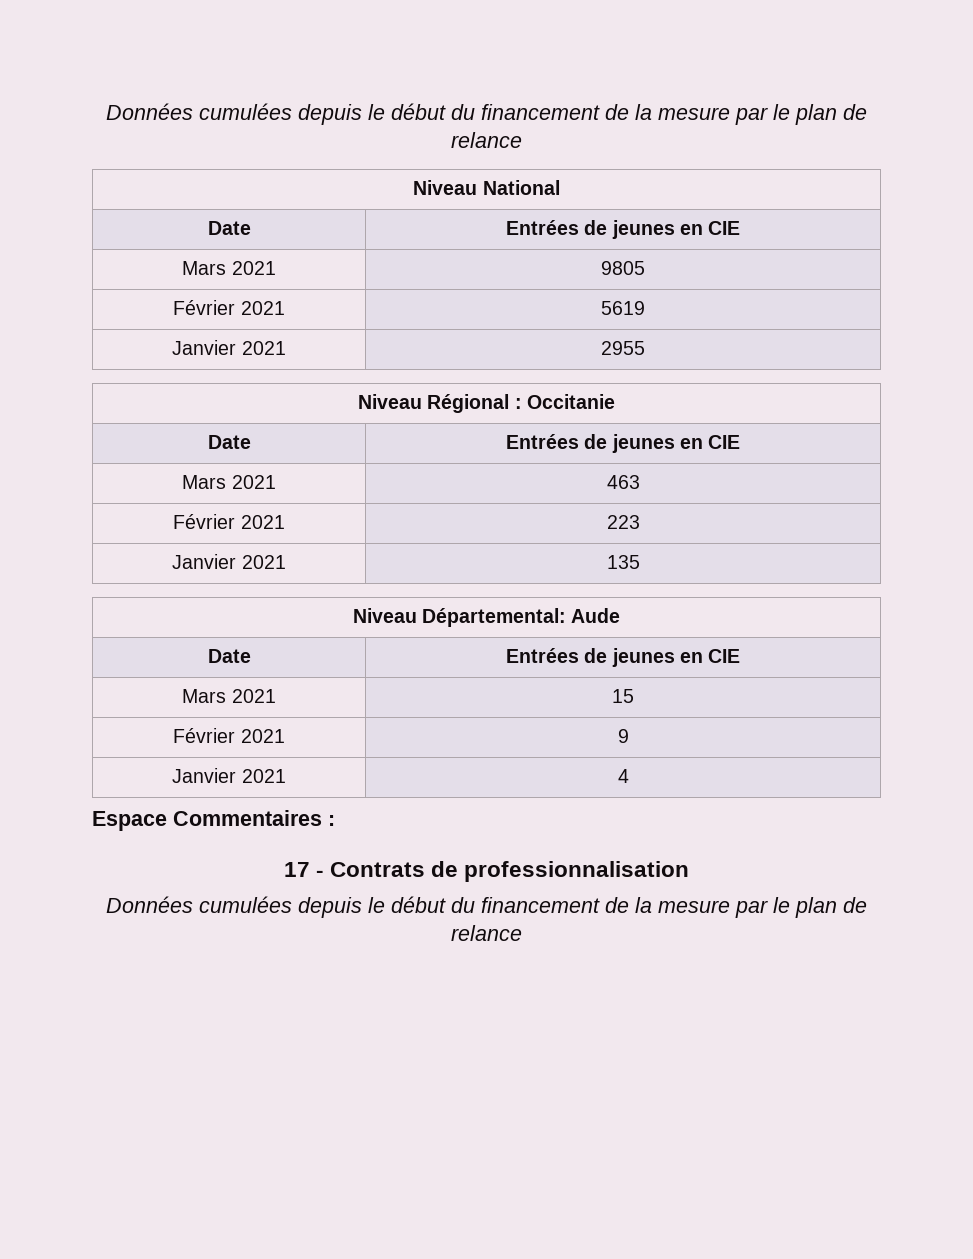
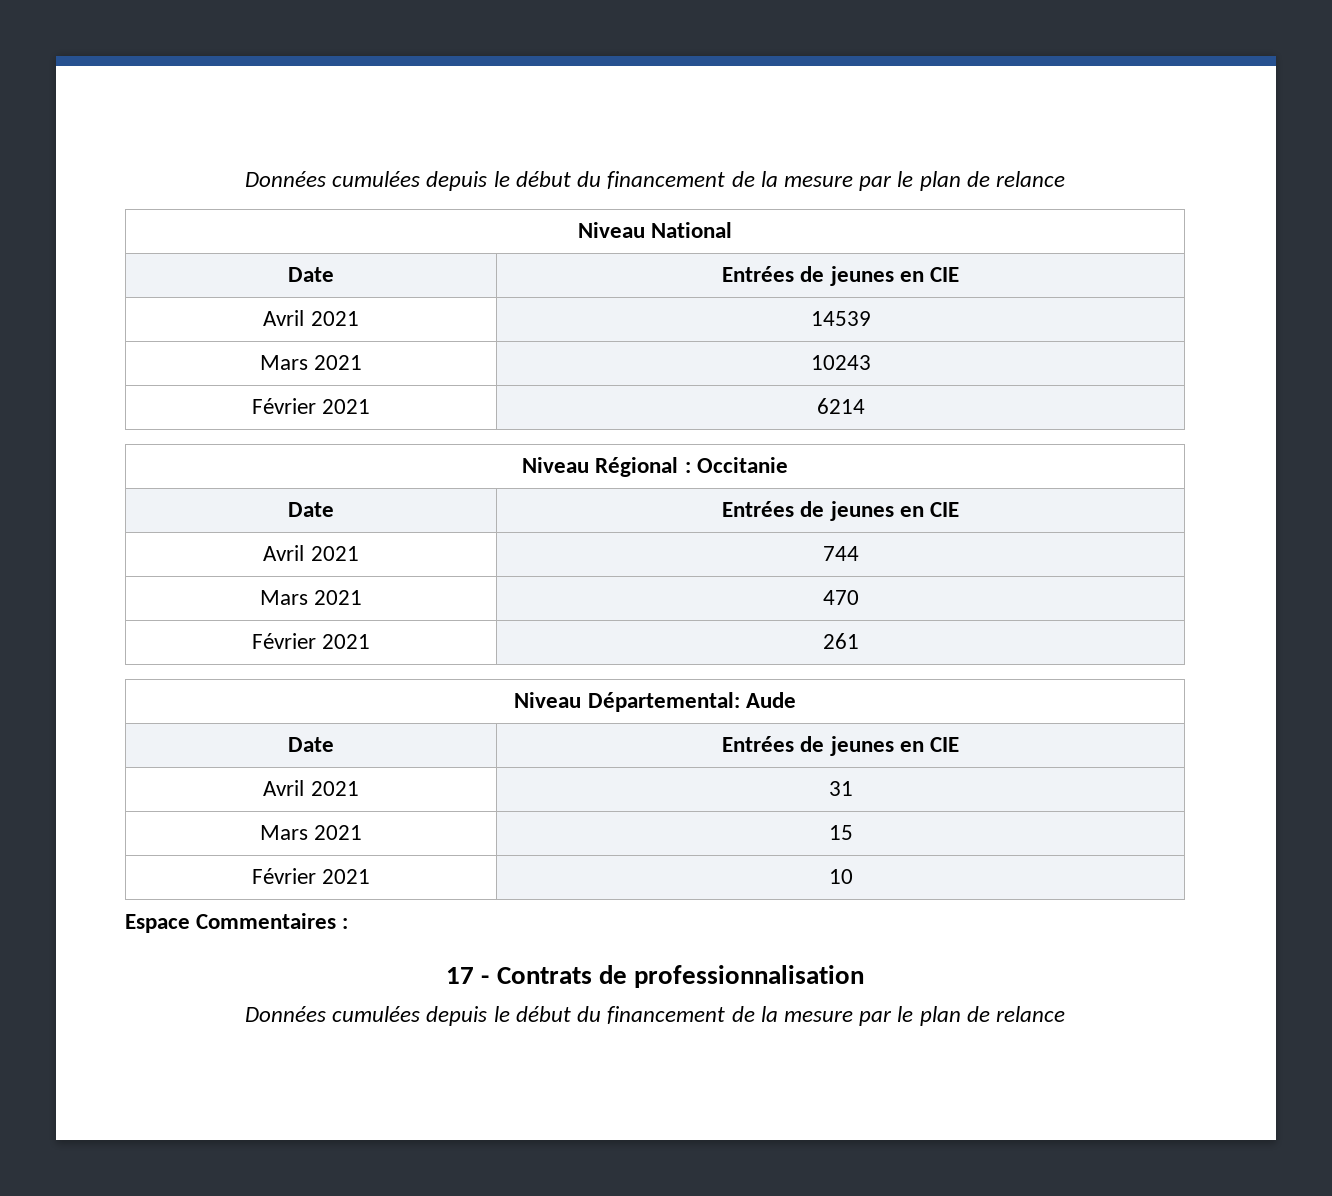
[182,261,276,275] [601,261,645,275] [173,300,285,315] [601,301,645,315] [172,340,286,355] [601,341,645,355] // Mars 2021 | 9805 // Février 2021 | 5619 // Janvier 2021 | 2955 -> [263,310,359,326] [810,311,871,326] [259,355,363,370] [810,355,871,370] [251,398,371,414] [816,398,865,414] // Avril 2021 | 14539 // Mars 2021 | 10243 // Février 2021 | 6214
[182,475,276,489] [606,475,640,489] [173,514,285,529] [606,515,640,529] [172,554,286,569] [606,555,640,569] // Mars 2021 | 463 // Février 2021 | 223 // Janvier 2021 | 135 -> [263,545,359,561] [822,546,859,561] [259,590,363,605] [822,590,859,605] [251,633,371,649] [822,633,859,649] // Avril 2021 | 744 // Mars 2021 | 470 // Février 2021 | 261
(741, 656) none -> [263,780,359,796] [828,781,853,796] // Avril 2021 | 31
[617,729,629,743] [172,768,286,783] [617,769,629,783] 9 // Janvier 2021 | 4 -> [828,869,853,884] 10

